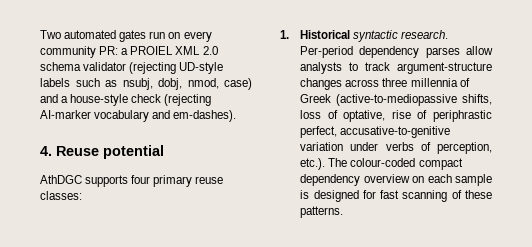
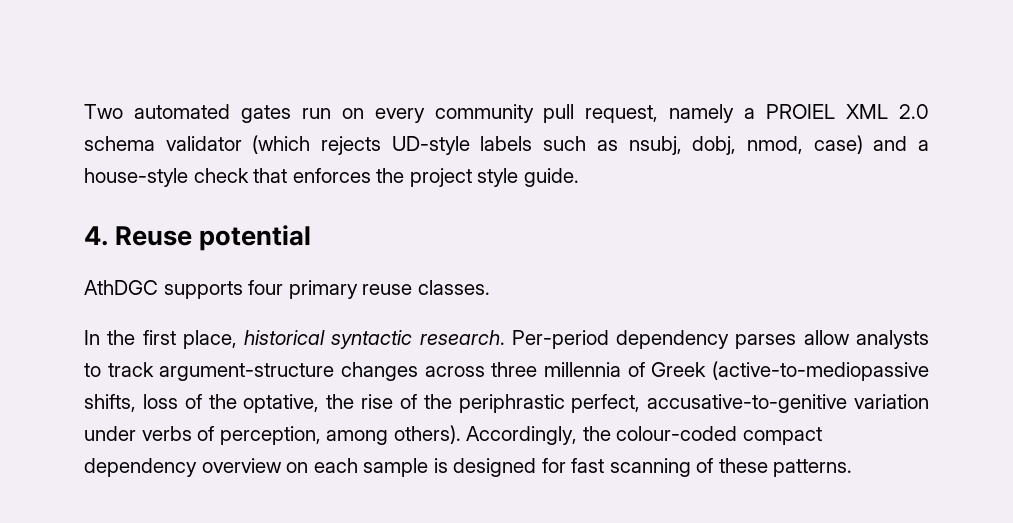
[99,46,119,55] PR: -> [543,104,735,123] pull request, namely
[129,62,177,74] (rejecting -> [252,135,382,155] (which rejects
[164,94,212,106] [40,110,237,122] (rejecting AI-marker vocabulary and em-dashes). -> [253,168,579,187] that enforces the project style guide.
[40,191,82,200] [280,30,351,39] classes: // 1. Historical -> [417,280,490,295] [84,330,326,349] classes. // In the first place, historical
[343,110,386,122] optative, -> [208,394,355,413] the optative, the
(428, 114) none -> [423,394,452,409] the
[300,158,348,170] etc.). The -> [326,425,611,445] among others). Accordingly, the

